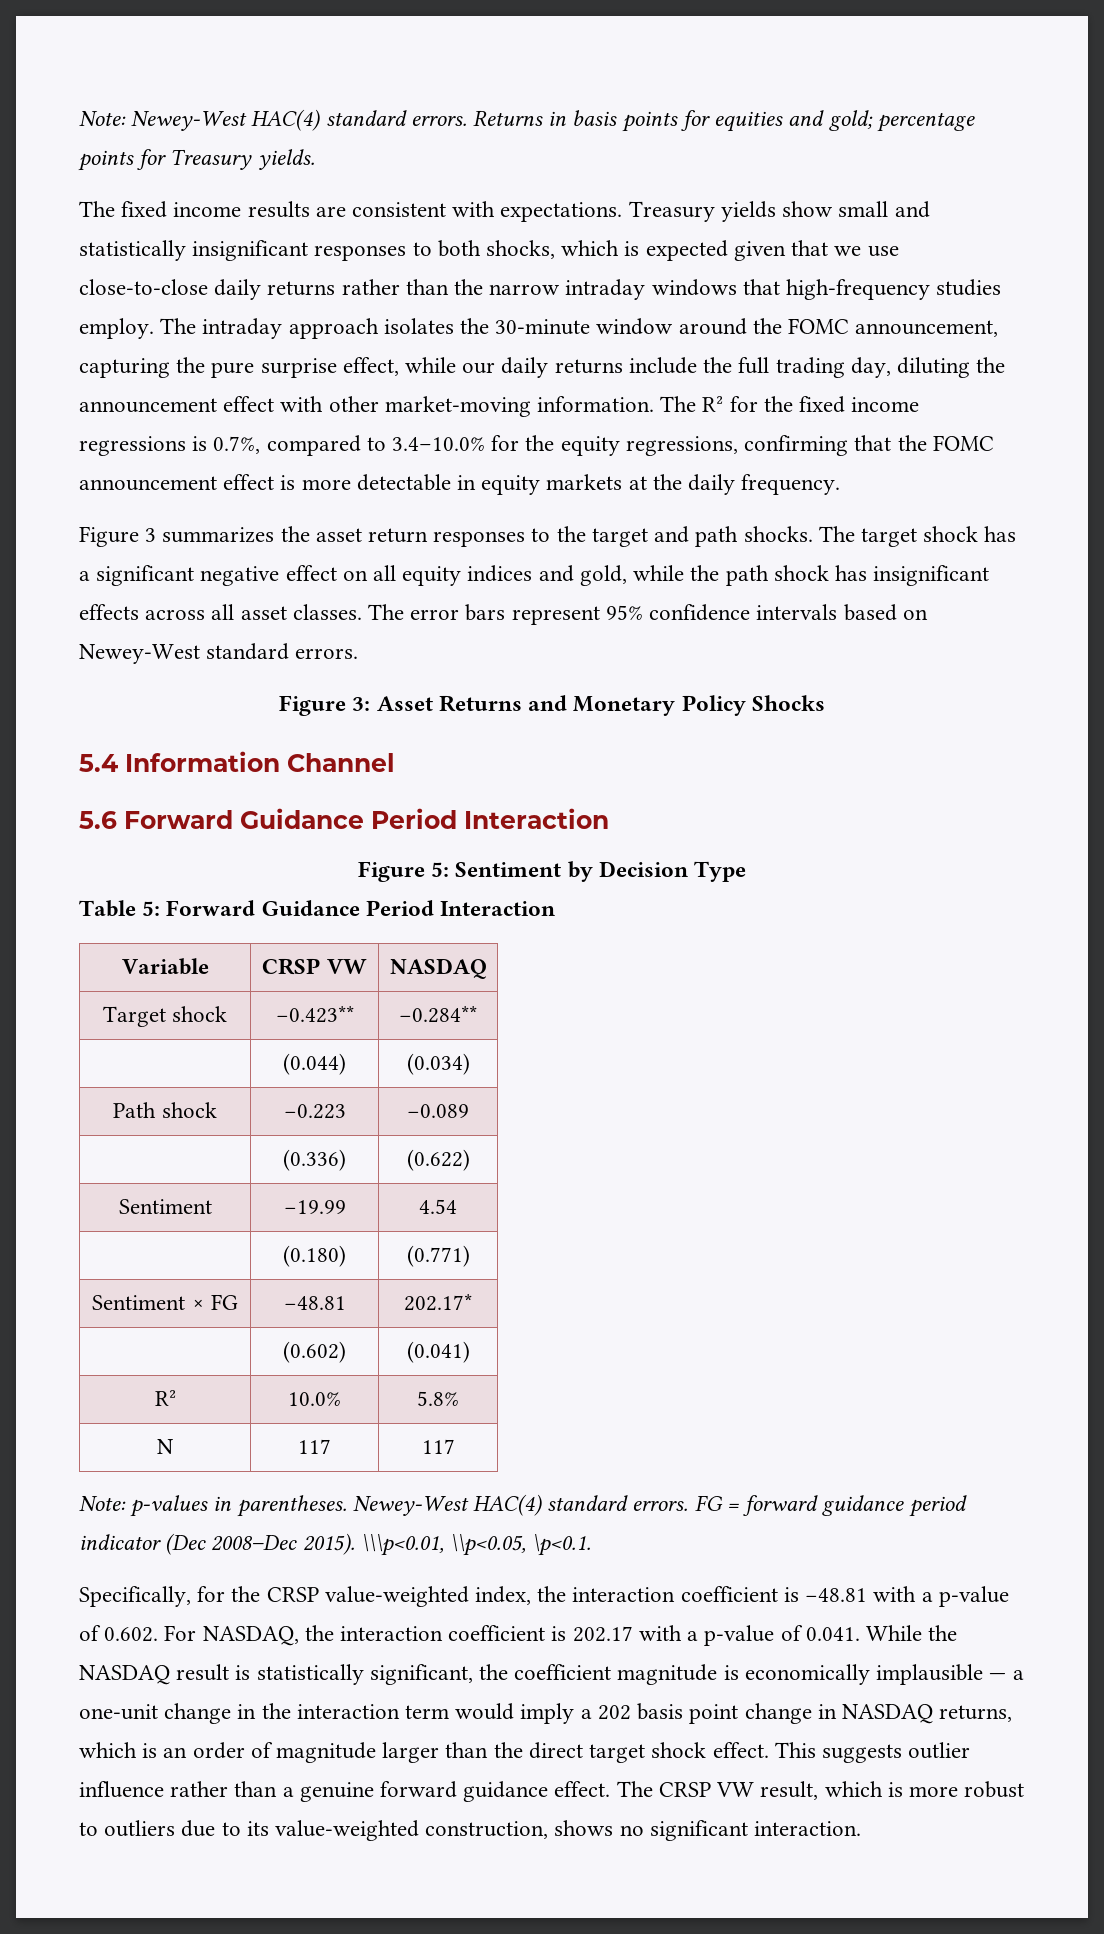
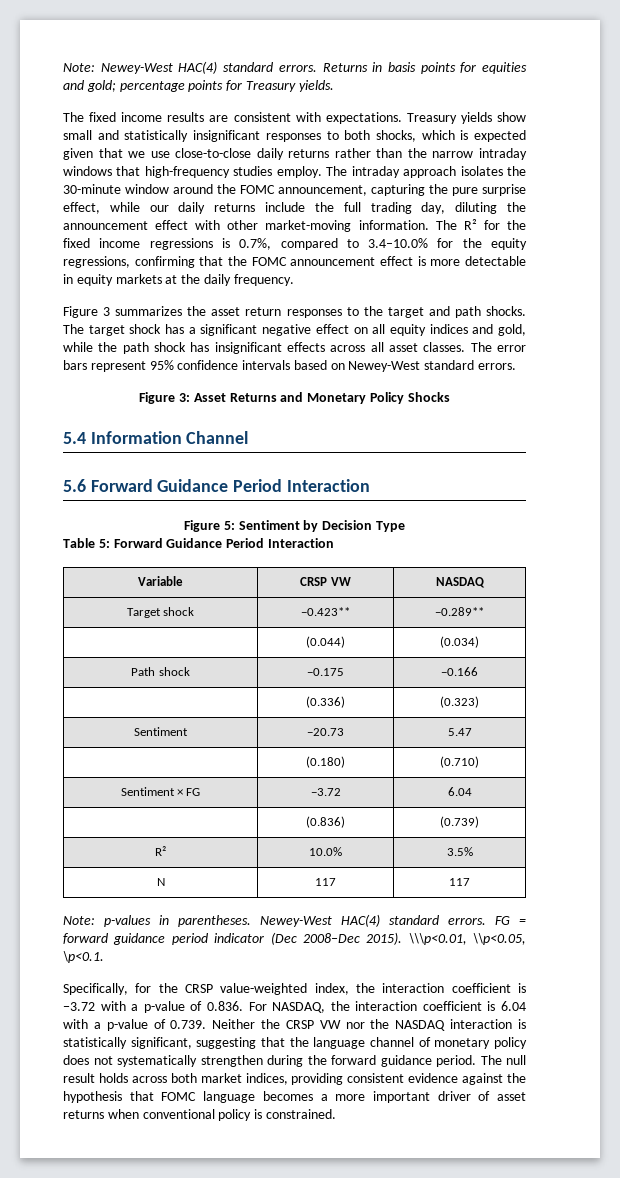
[399,1005,477,1023] −0.284** -> [435,607,484,616] −0.289**
[283,1104,346,1119] [407,1104,469,1118] −0.223 | −0.089 -> [307,668,344,676] [441,667,478,676] −0.175 | −0.166
[406,1149,470,1171] (0.622) -> [440,696,479,708] (0.323)
[283,1200,346,1214] [419,1199,457,1214] −19.99 | 4.54 -> [307,728,344,736] [447,728,472,736] −20.73 | 5.47
[406,1245,470,1267] (0.771) -> [440,756,479,768] (0.710)
[283,1296,346,1310] [404,1293,472,1311] [283,1341,346,1363] [406,1341,470,1363] −48.81 | 202.17* // | (0.602) | (0.041) -> [310,788,341,796] [447,787,472,796] [306,816,345,828] [440,816,479,828] −3.72 | 6.04 // | (0.836) | (0.739)
[417,1391,459,1406] 5.8% -> [446,847,473,856] 3.5%
[805,1586,1009,1607] [79,1625,159,1642] −48.81 with a p-value of 0.602. -> [63,1001,243,1013] −3.72 with a p-value of 0.836.
[572,1625,922,1646] 202.17 with a p-value of 0.041. While -> [500,1001,526,1011] [63,1019,365,1031] 6.04 with a p-value of 0.739. Neither the CRSP VW nor
[176,1664,230,1681] result -> [450,1019,513,1029] interaction
[479,1664,1024,1685] [79,1703,1013,1724] [79,1742,971,1763] [79,1781,1025,1802] [79,1820,862,1841] the coefficient magnitude is economically implausible — a one-unit change in the interaction term would imply a 202 basis point change in NASDAQ returns, which is an order of magnitude larger than the direct target shock effect. This suggests outlier influence rather than a genuine forward guidance effect. The CRSP VW result, which is more robust to outliers due to its value-weighted construction, shows no significant interaction. -> [196,1037,527,1049] [63,1055,526,1067] [63,1073,526,1085] [63,1091,526,1103] [63,1109,336,1121] suggesting that the language channel of monetary policy does not systematically strengthen during the forward guidance period. The null result holds across both market indices, providing consistent evidence against the hypothesis that FOMC language becomes a more important driver of asset returns when conventional policy is constrained.

